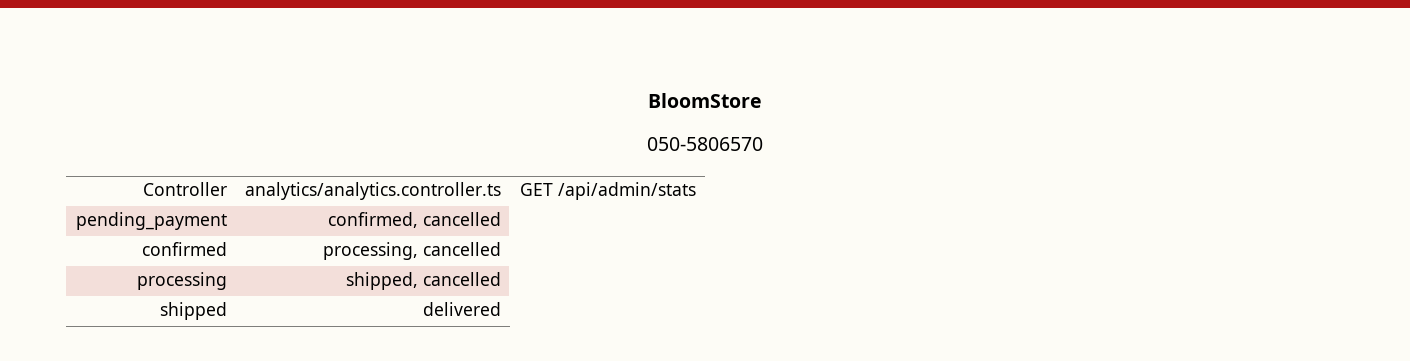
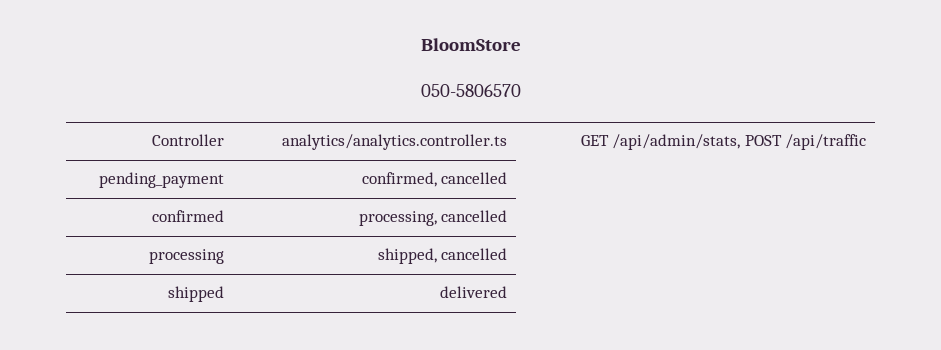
[558,182,697,200] /api/admin/stats -> [612,134,867,150] /api/admin/stats, POST /api/traffic

